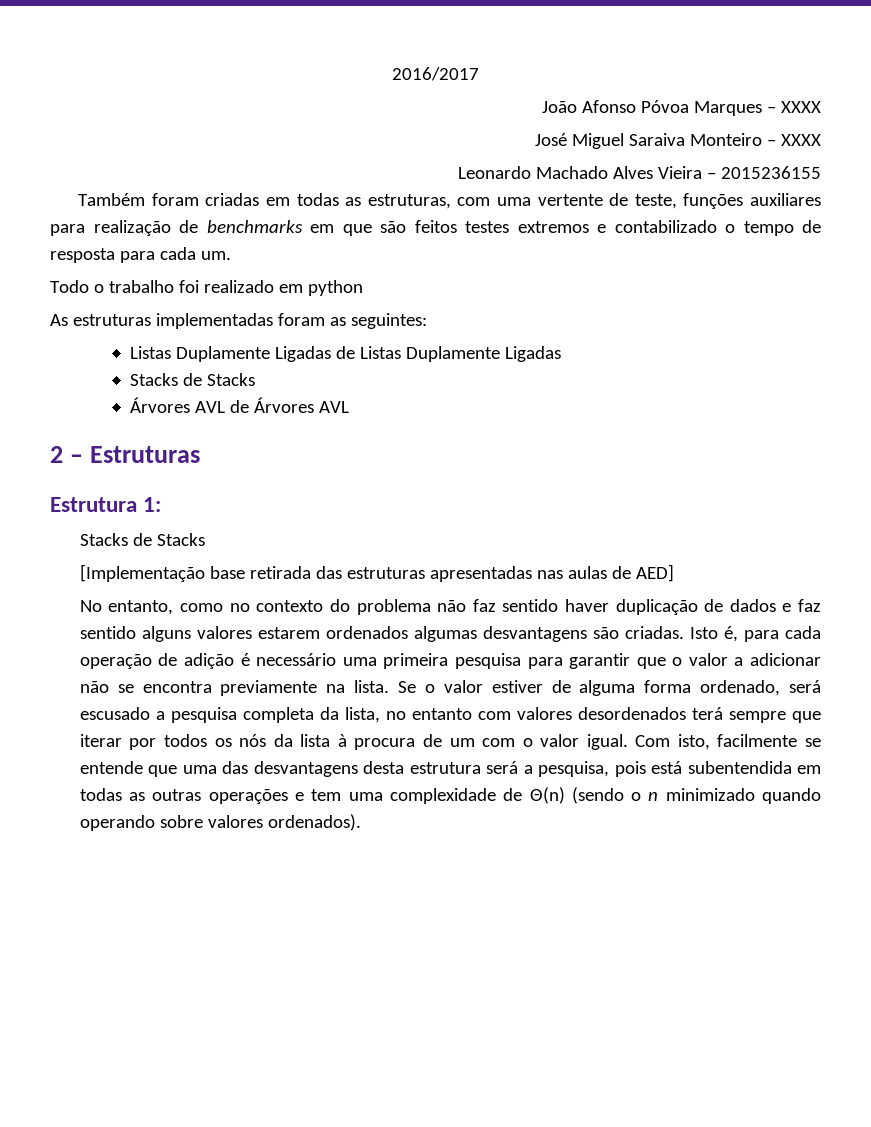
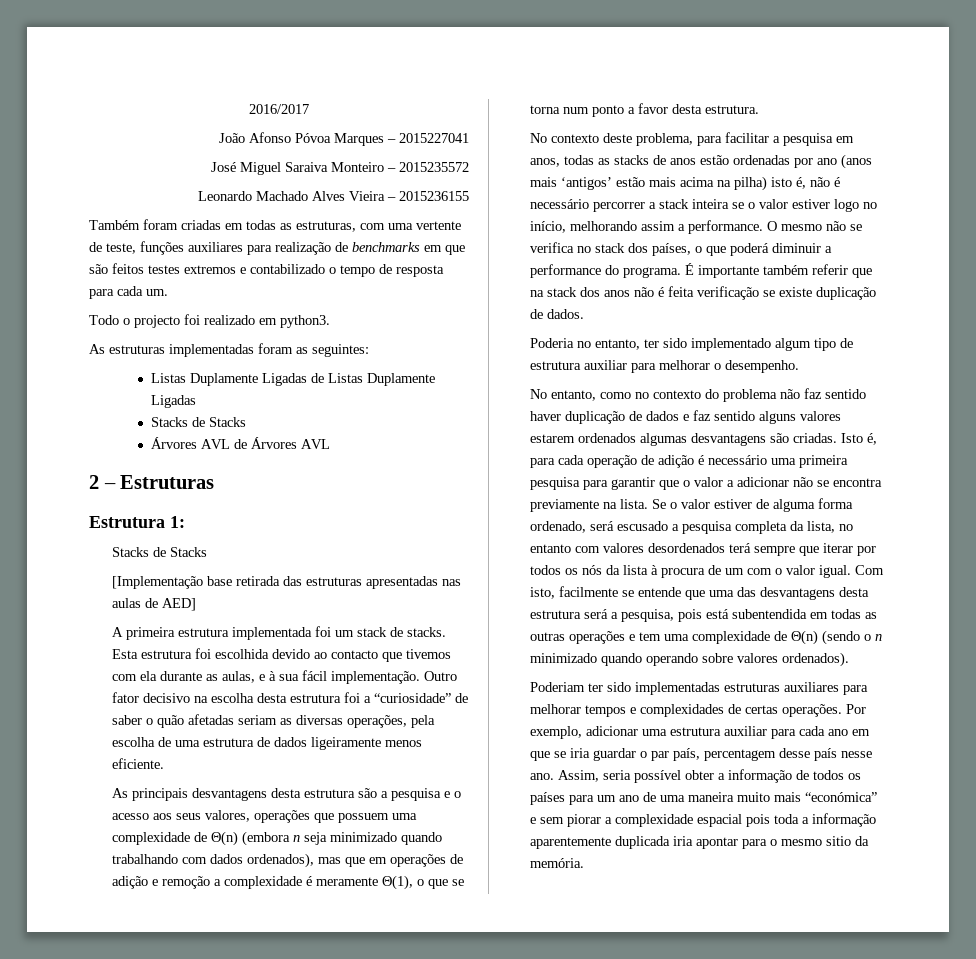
[781,101,821,113] XXXX -> [399,133,469,143] 2015227041
[781,134,821,146] XXXX -> [399,162,469,172] 2015235572
[108,280,174,293] trabalho -> [134,315,180,328] projecto
[307,280,363,296] python -> [280,315,330,328] python3.
(674, 573) none -> [112,626,447,640] [112,648,452,662] [112,670,458,684] [112,692,469,703] [112,714,436,728] [112,737,423,750] [112,758,165,769] [112,788,462,801] [112,810,418,823] [112,831,443,846] [112,853,464,868] [112,875,465,890] [530,103,760,117] [530,132,855,146] [530,154,873,169] [530,176,841,191] [530,199,878,212] [530,220,863,234] [530,242,833,256] [530,263,873,278] [530,286,877,300] [530,309,585,319] [530,338,854,351] [530,360,800,373] // A primeira estrutura implementada foi um stack de stacks. Esta estrutura foi escolhida devido ao contacto que tivemos com ela durante as aulas, e à sua fácil implementação. Outro fator decisivo na escolha desta estrutura foi a “curiosidade” de saber o quão afetadas seriam as diversas operações, pela escolha de uma estrutura de dados ligeiramente menos eficiente. // As principais desvantagens desta estrutura são a pesquisa e o acesso aos seus valores, operações que possuem uma complexidade de Θ(n) (embora n seja minimizado quando trabalhando com dados ordenados), mas que em operações de adição e remoção a complexidade é meramente Θ(1), o que se torna num ponto a favor desta estrutura. // No contexto deste problema, para facilitar a pesquisa em anos, todas as stacks de anos estão ordenadas por ano (anos mais ‘antigos’ estão mais acima na pilha) isto é, não é necessário percorrer a stack inteira se o valor estiver logo no início, melhorando assim a performance. O mesmo não se verifica no stack dos países, o que poderá diminuir a performance do programa. É importante também referir que na stack dos anos não é feita verificação se existe duplicação de dados. // Poderia no entanto, ter sido implementado algum tipo de estrutura auxiliar para melhorar o desempenho.
(361, 822) none -> [530,682,869,695] [530,704,867,717] [530,726,871,739] [530,748,873,761] [530,769,862,783] [530,792,878,805] [530,813,877,827] [530,836,870,849] [530,858,585,868] // Poderiam ter sido implementadas estruturas auxiliares para melhorar tempos e complexidades de certas operações. Por exemplo, adicionar uma estrutura auxiliar para cada ano em que se iria guardar o par país, percentagem desse país nesse ano. Assim, seria possível obter a informação de todos os países para um ano de uma maneira muito mais “económica” e sem piorar a complexidade espacial pois toda a informação aparentemente duplicada iria apontar para o mesmo sitio da memória.

